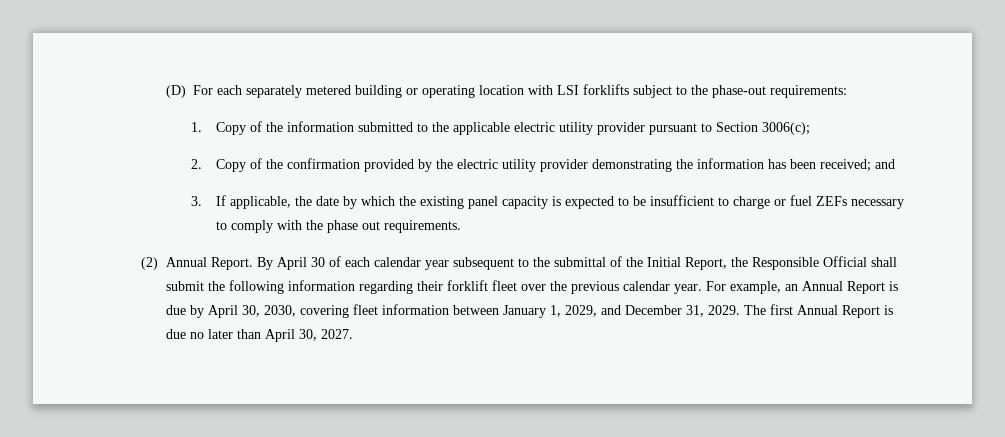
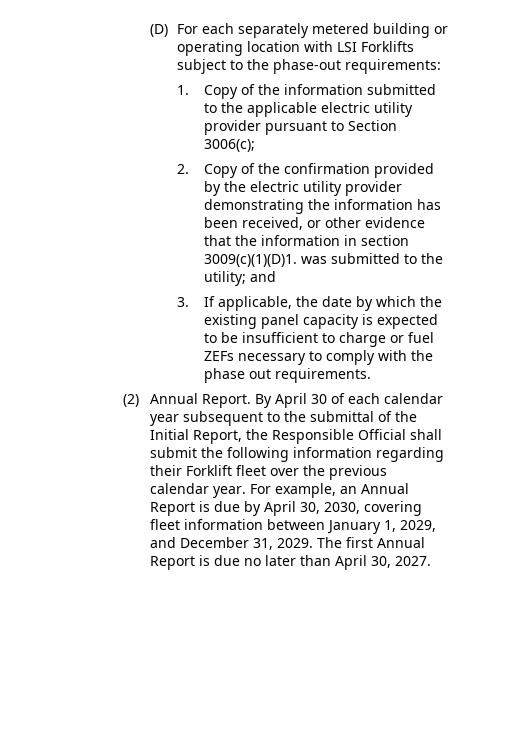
[583,84,630,95] forklifts -> [361,41,415,52] Forklifts
[820,159,872,172] received; -> [242,217,426,230] [204,235,410,246] [204,253,444,267] [204,271,247,286] received, or other evidence that the information in section 3009(c)(1)(D)1. was submitted to the utility;
[447,280,489,291] forklift -> [186,465,233,476] Forklift

